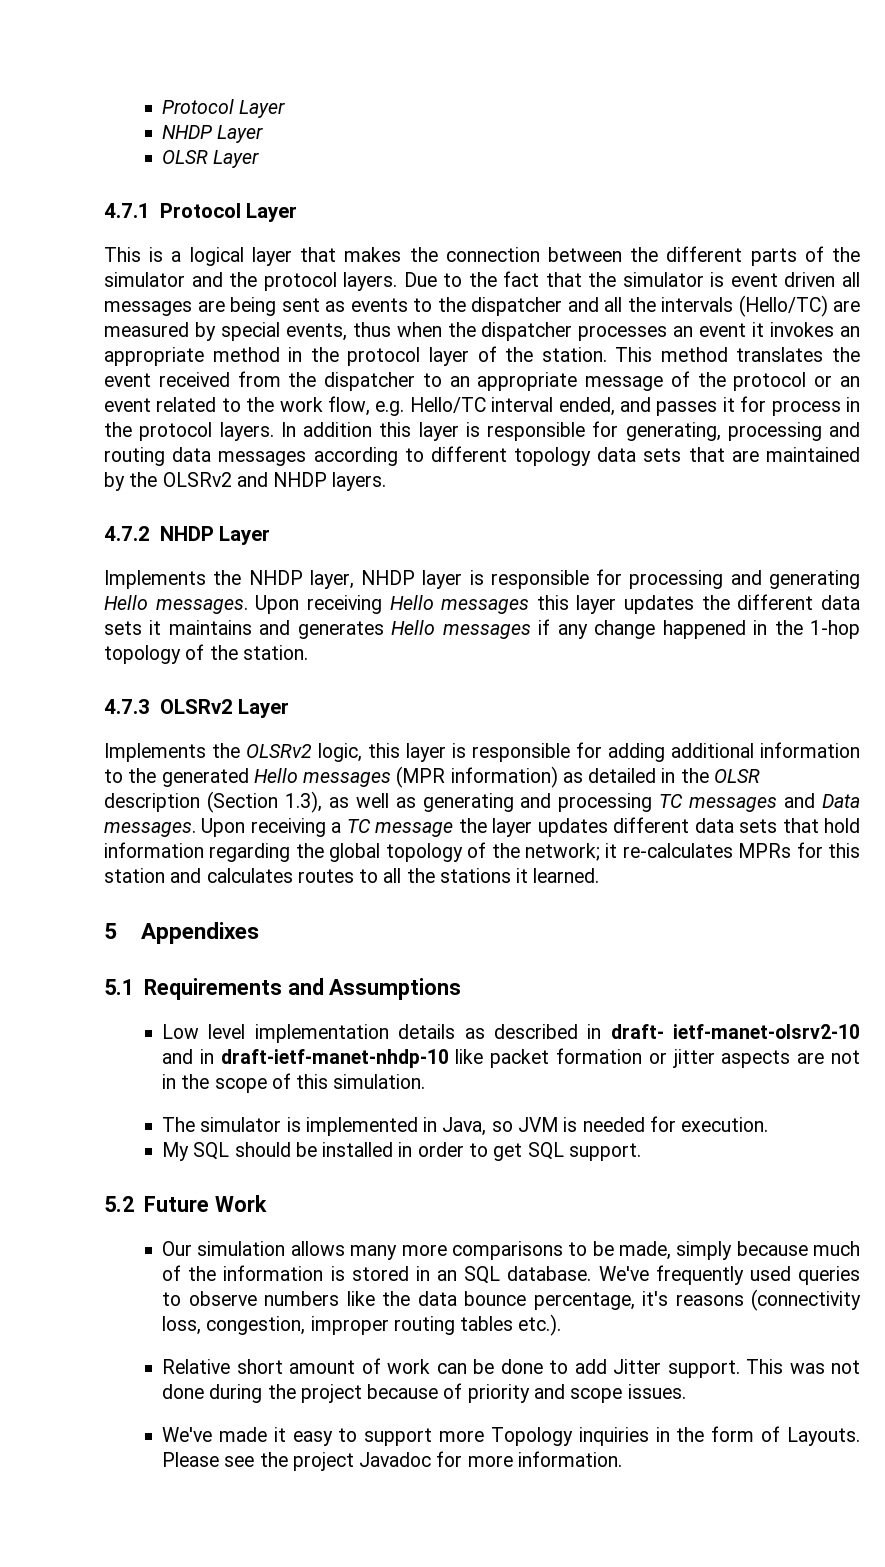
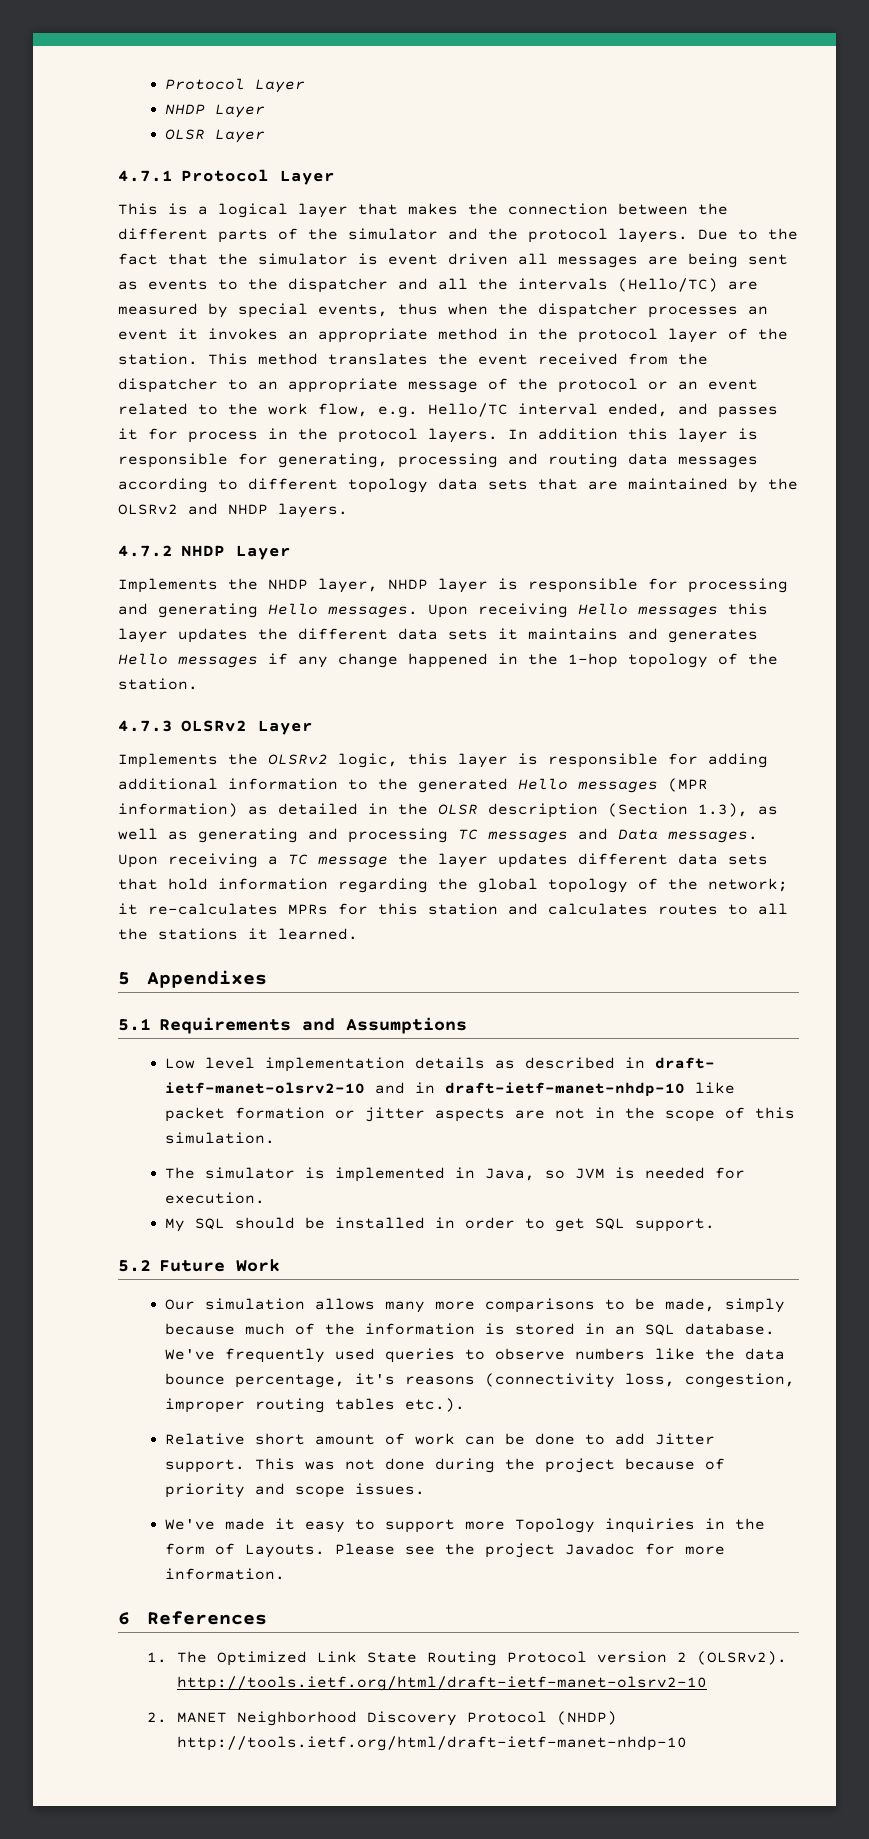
(622, 1459) none -> [118,1611,268,1625] [147,1651,787,1666] [176,1676,707,1691] [147,1711,617,1726] [176,1736,687,1751] // 6 References // 1. The Optimized Link State Routing Protocol version 2 (OLSRv2). http://tools.ietf.org/html/draft-ietf-manet-olsrv2-10 // 2. MANET Neighborhood Discovery Protocol (NHDP) http://tools.ietf.org/html/draft-ietf-manet-nhdp-10

